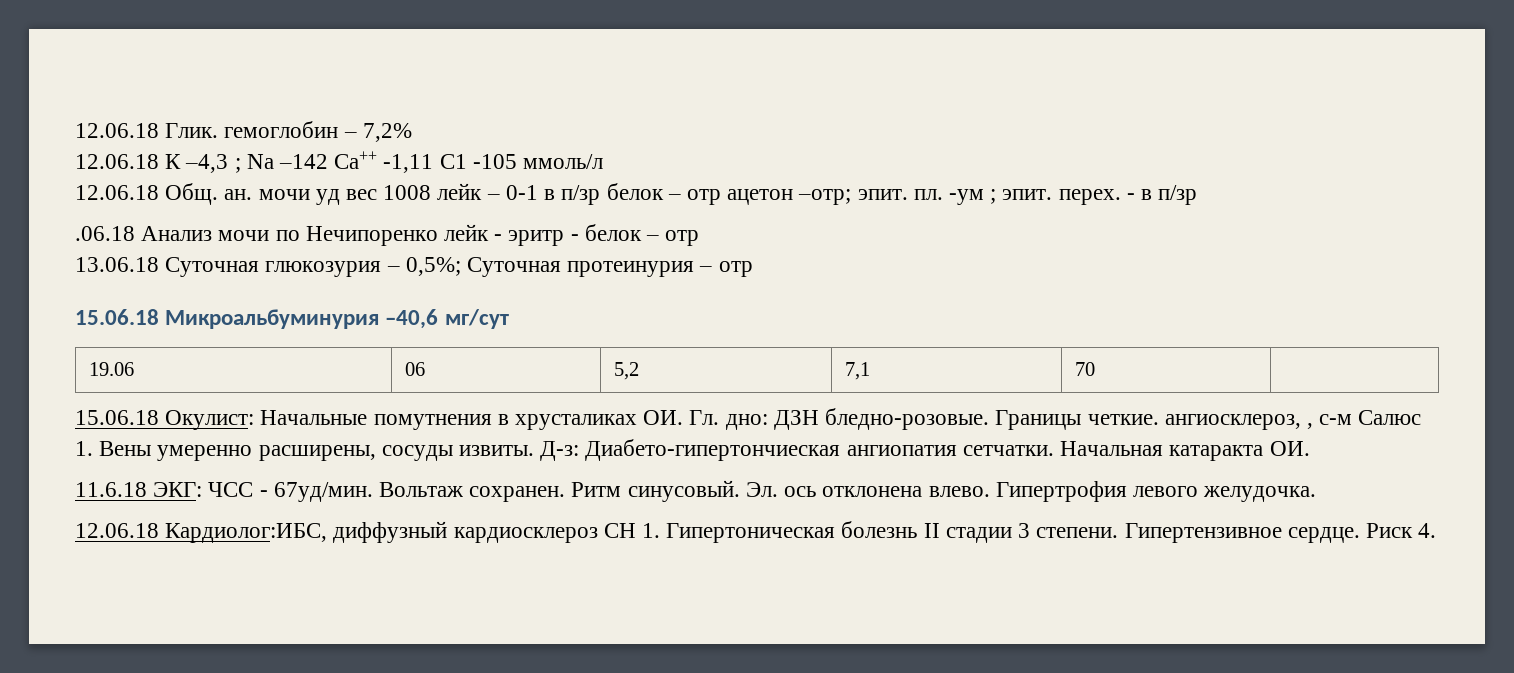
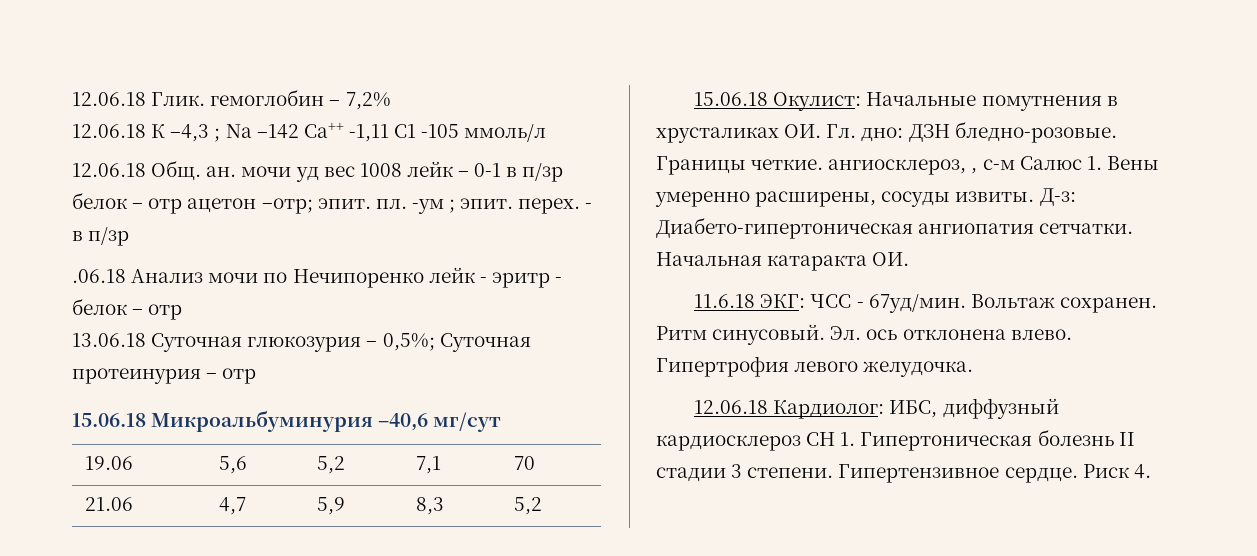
[404,362,425,376] 06 -> [219,456,248,474] 5,6
(1095, 369) | -> [85,497,134,511] [219,497,247,515] [317,497,346,515] [416,497,445,515] [514,497,543,515] // 21.06 | 4,7 | 5,9 | 8,3 | 5,2
[585,439,841,461] Диабето-гипертончиеская -> [656,217,913,239] Диабето-гипертоническая
[165,523,328,543] Кардиолог:ИБС, -> [773,400,938,419] Кардиолог: ИБС,

